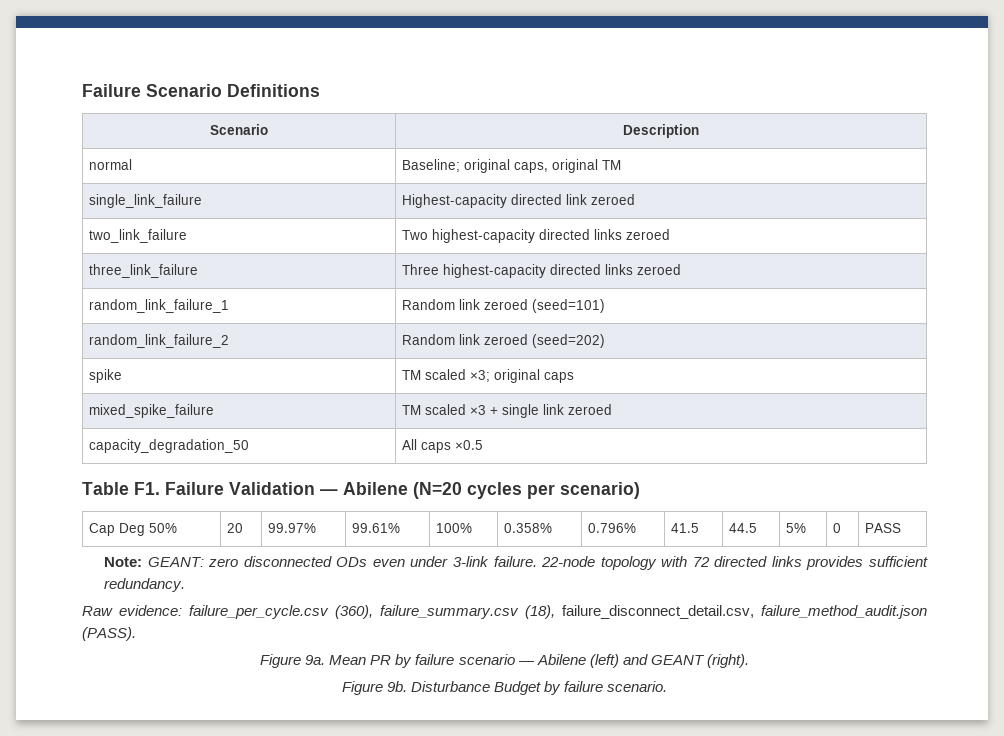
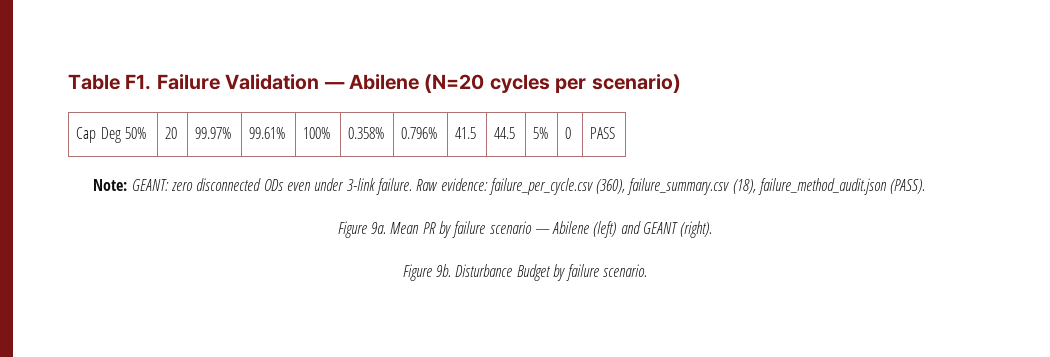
[82,84,320,97] [210,124,268,135] [623,124,699,138] [89,159,133,170] [402,159,622,173] [89,194,203,208] [402,194,636,208] [89,229,188,243] [402,229,671,243] [89,264,199,278] [402,264,682,278] [89,299,230,313] [402,299,606,313] [89,334,230,348] [402,334,606,348] [89,369,123,383] [402,369,575,383] [89,404,215,418] [402,404,613,418] [89,439,250,453] [402,439,484,453] Failure Scenario Definitions // Scenario | Description // normal | Baseline; original caps, original TM // single_link_failure | Highest-capacity directed link zeroed // two_link_failure | Two highest-capacity directed links zeroed // three_link_failure | Three highest-capacity directed links zeroed // random_link_failure_1 | Random link zeroed (seed=101) // random_link_failure_2 | Random link zeroed (seed=202) // spike | TM scaled ×3; original caps // mixed_spike_failure | TM scaled ×3 + single link zeroed // capacity_degradation_50 | All caps ×0.5 // -> (68, 82) none
[541,556,928,570] [104,578,186,592] 22-node topology with 72 directed links provides sufficient redundancy. // -> (412, 186) none
[562,605,754,619] failure_disconnect_detail.csv, -> (756, 186) none

